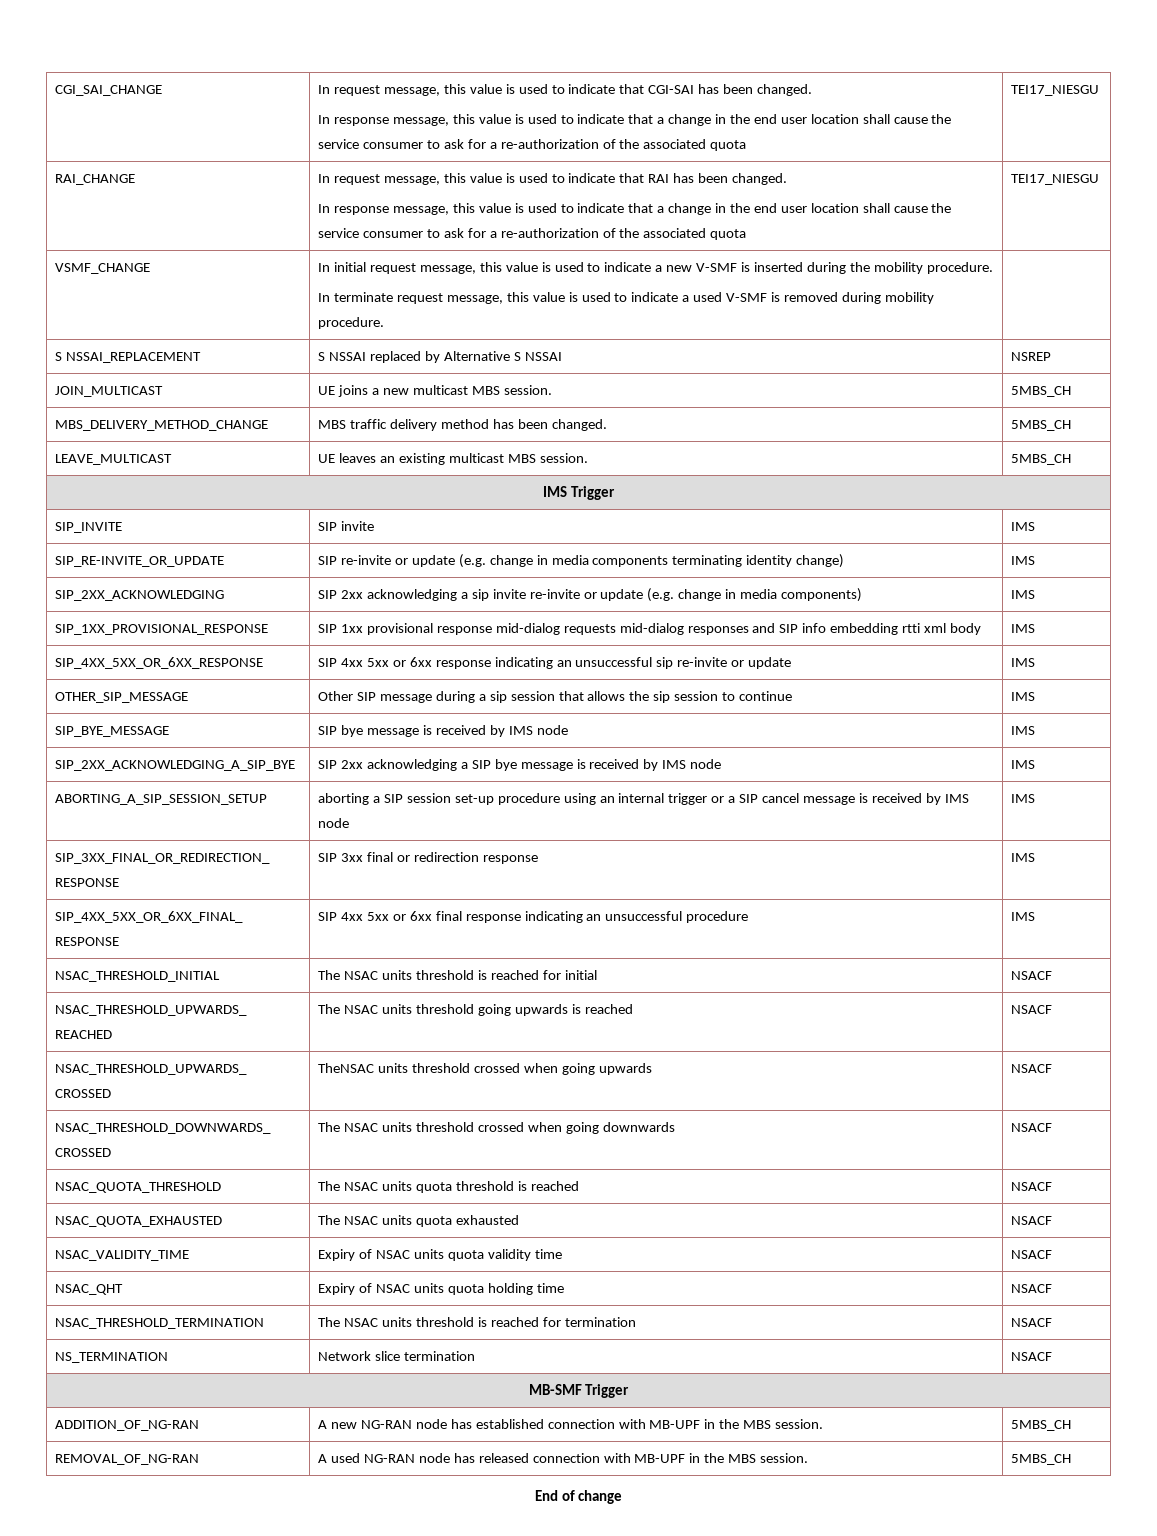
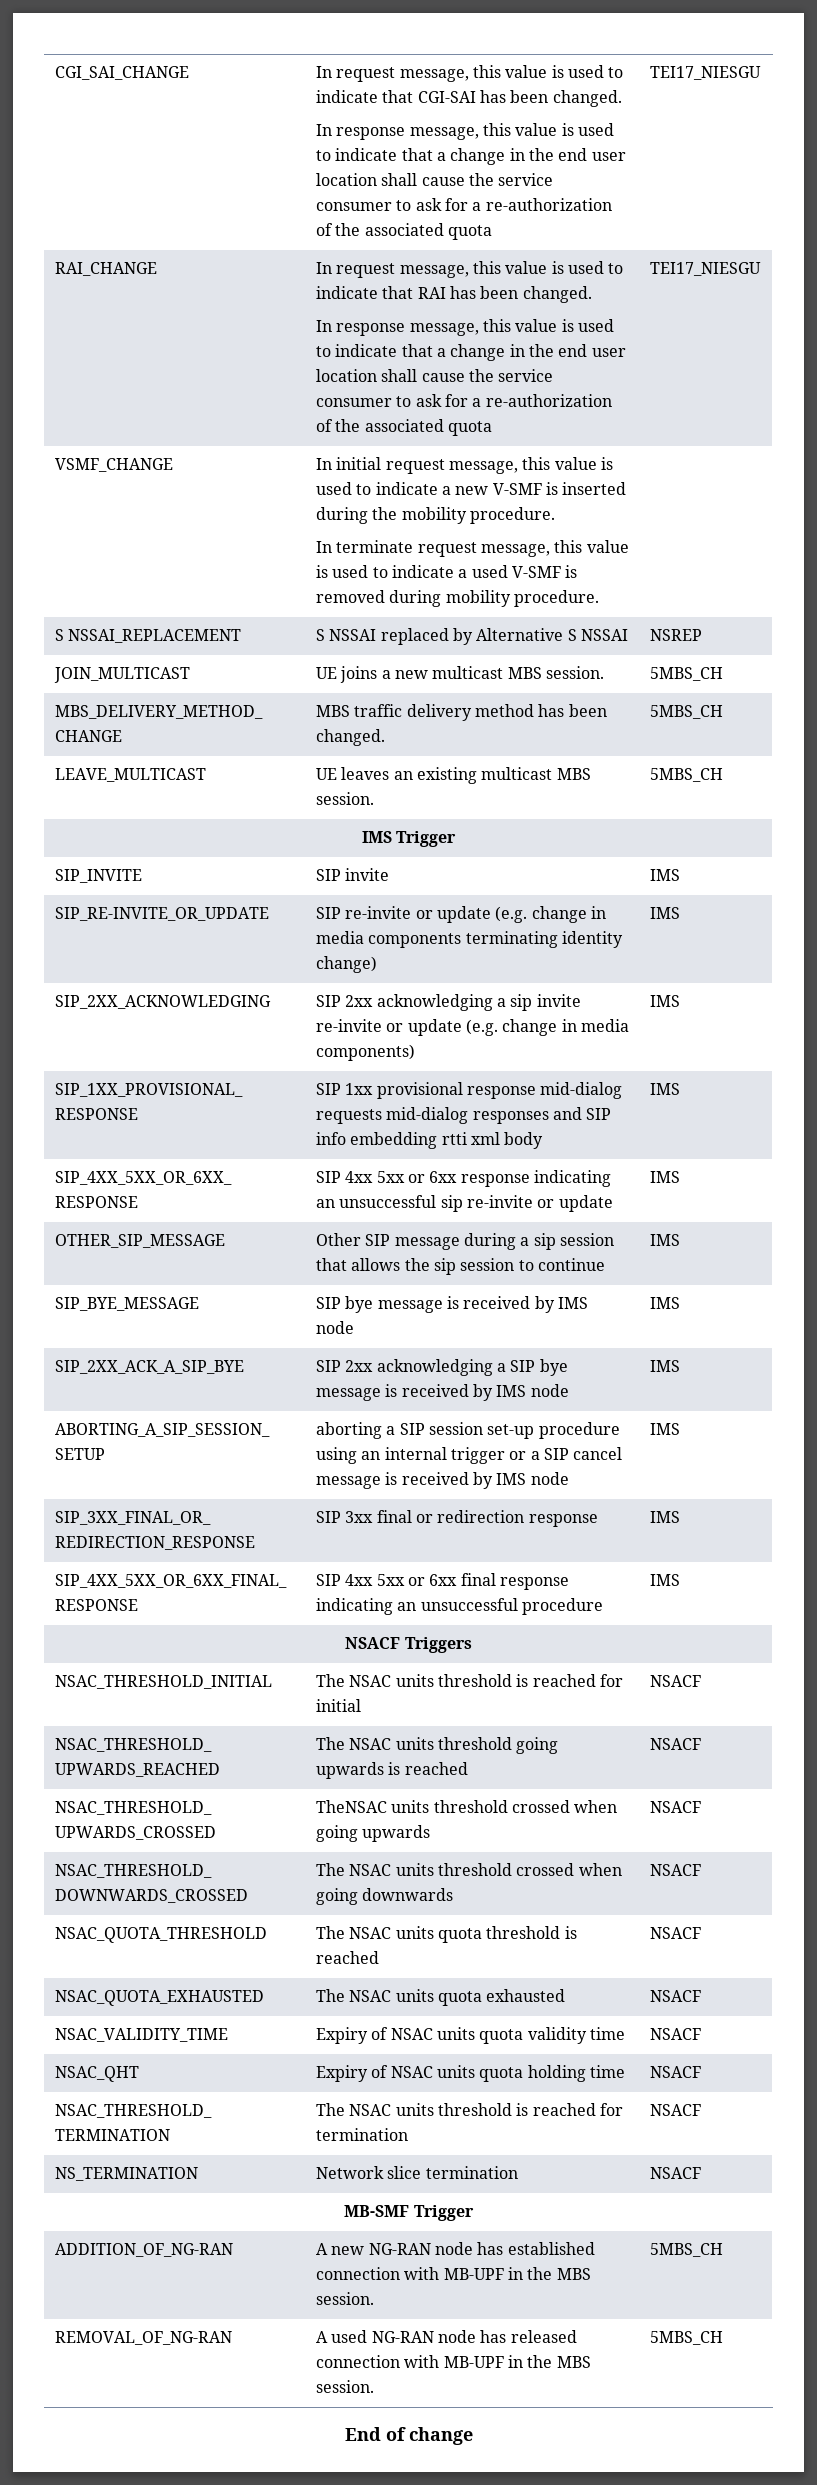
[55,760,296,771] SIP_2XX_ACKNOWLEDGING_A_SIP_BYE -> [54,1360,244,1374] SIP_2XX_ACK_A_SIP_BYE
(1036, 916) none -> [345,1637,472,1653] // NSACF Triggers

